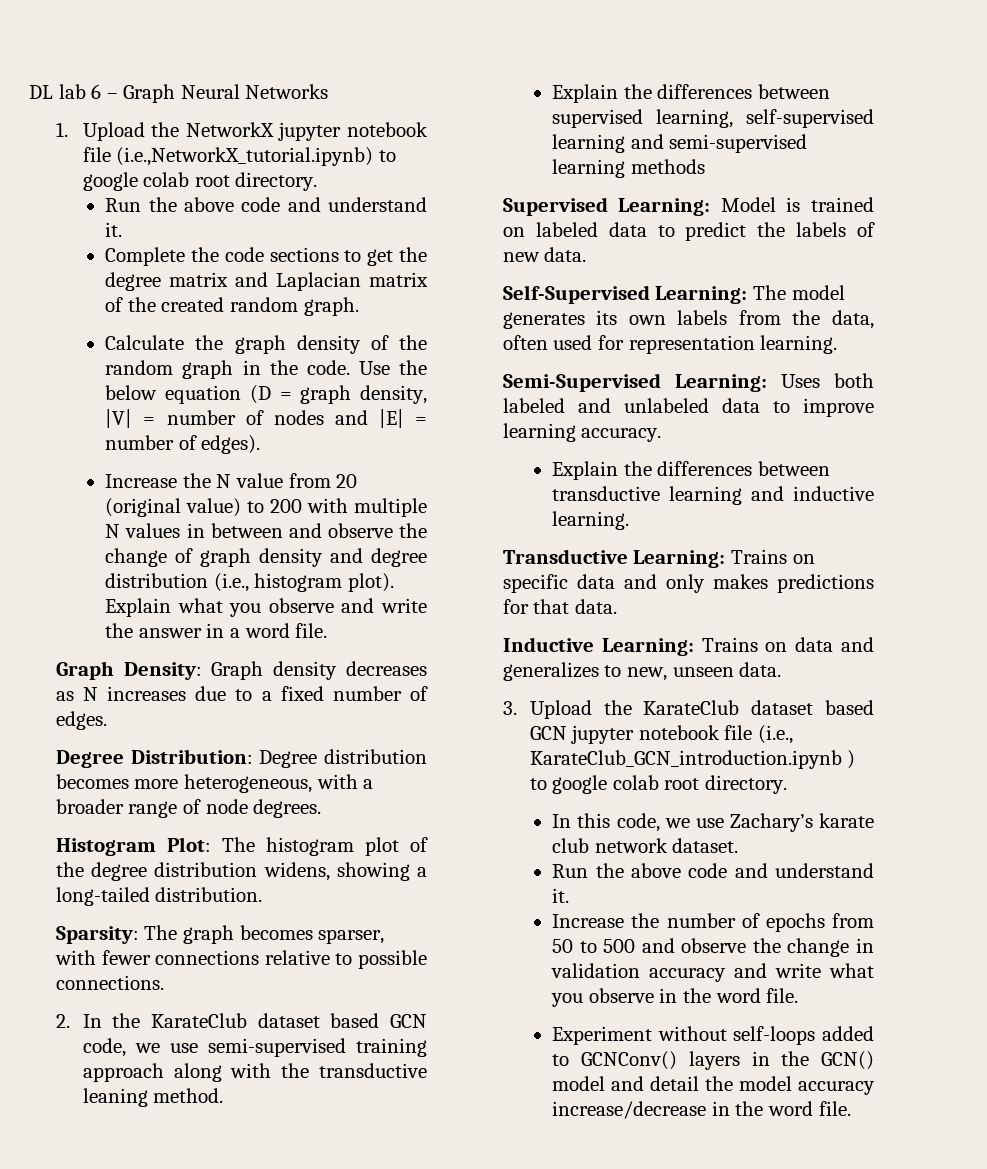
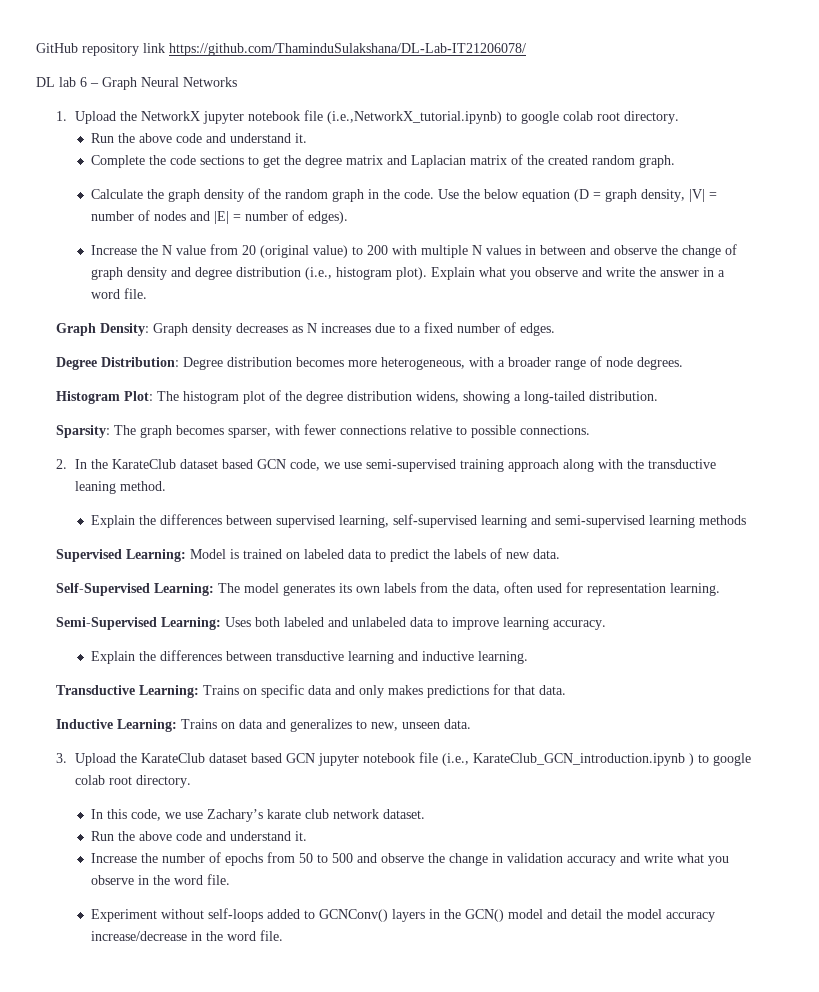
(29, 92) none -> [36,43,526,56] GitHub repository link https://github.com/ThaminduSulakshana/DL-Lab-IT21206078/ //

